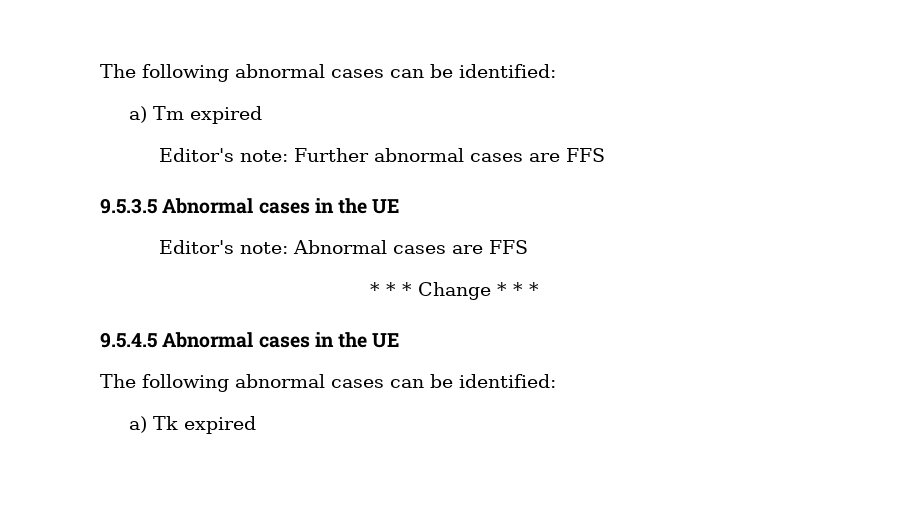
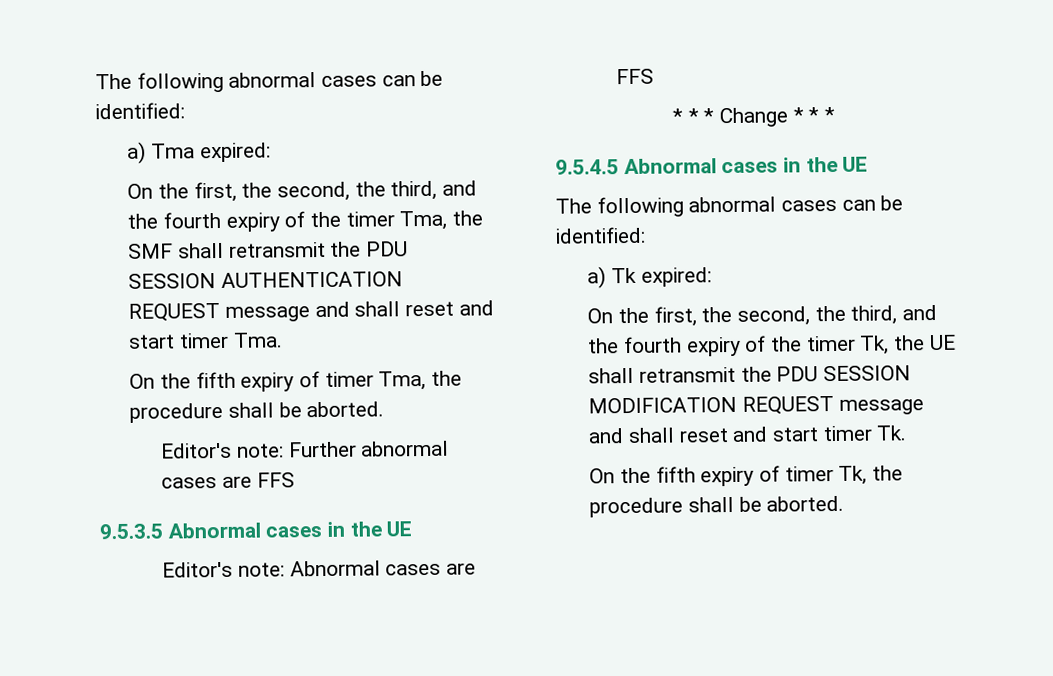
[100,64,556,82] [129,106,263,124] The following abnormal cases can be identified: // a) Tm expired -> [95,70,444,93] [95,102,185,120] [127,141,271,164] [127,180,477,203] [127,210,483,232] [128,241,408,259] [128,271,403,289] [128,300,494,322] [128,332,283,349] [129,370,462,392] [129,401,385,423] The following abnormal cases can be identified: // a) Tma expired: // On the first, the second, the third, and the fourth expiry of the timer Tma, the SMF shall retransmit the PDU SESSION AUTHENTICATION REQUEST message and shall reset and start timer Tma. // On the fifth expiry of timer Tma, the procedure shall be aborted.
[184,416,257,434] expired -> [640,267,712,287] [587,304,937,327] [588,334,956,357] [588,365,911,384] [588,396,924,415] [588,425,908,444] [589,465,903,487] [589,495,845,518] expired: // On the first, the second, the third, and the fourth expiry of the timer Tk, the UE shall retransmit the PDU SESSION MODIFICATION REQUEST message and shall reset and start timer Tk. // On the fifth expiry of timer Tk, the procedure shall be aborted.

